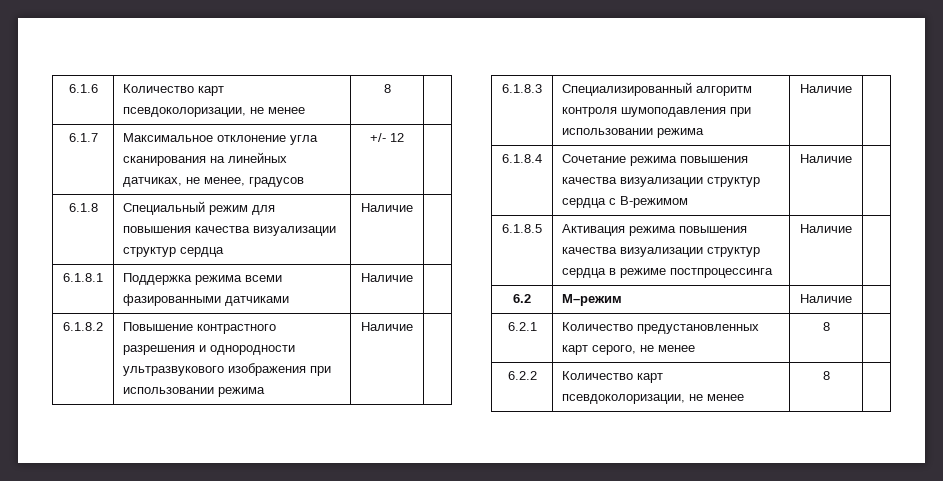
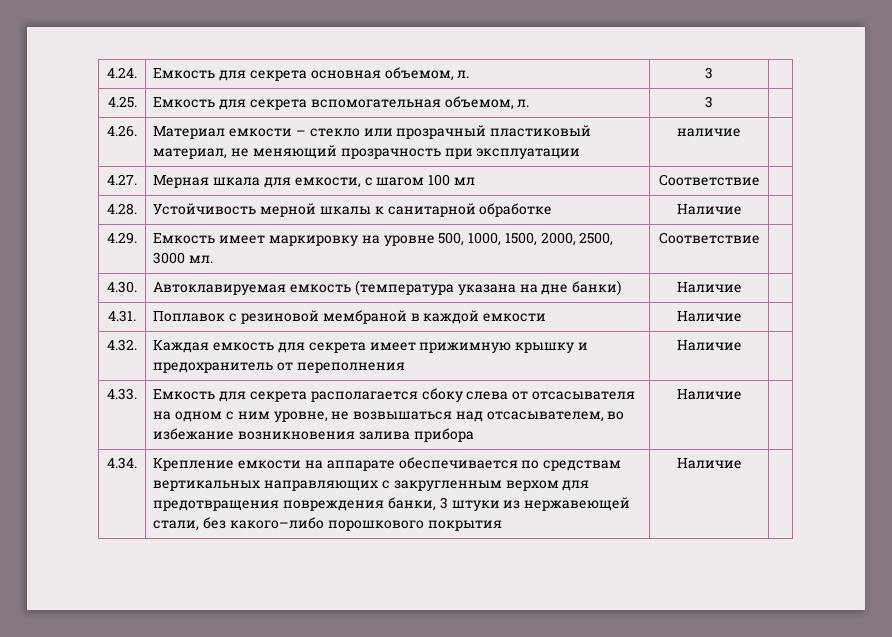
[68,84,98,93] [123,84,225,96] [123,107,306,117] [383,84,391,93] [68,133,98,142] [123,133,319,145] [123,152,288,166] [123,177,305,187] [370,133,404,142] [68,203,98,212] [123,201,276,215] [123,226,337,236] [123,247,225,257] [361,203,413,212] [63,273,103,282] [123,273,283,285] [123,294,290,306] [361,273,413,282] [63,322,103,331] [123,322,277,334] [123,345,296,355] [123,363,332,376] [123,387,266,397] [361,322,413,331] [502,84,542,93] [562,82,753,96] [562,107,752,117] [562,128,705,138] [800,84,852,93] [502,154,542,163] [562,154,749,166] [562,177,761,187] [562,196,689,208] [800,154,852,163] [502,224,542,233] [562,224,748,236] [562,247,761,257] [562,268,774,278] [800,224,852,233] [513,294,531,303] [562,294,623,306] [800,294,852,303] [507,322,537,331] [562,322,760,334] [562,345,696,355] [822,322,830,331] [507,371,537,380] [562,371,664,383] [562,394,745,404] [822,371,830,380] 6.1.6 | Количество карт псевдоколоризации, не менее | 8 | // 6.1.7 | Максимальное отклонение угла сканирования на линейных датчиках, не менее, градусов | +/- 12 | // 6.1.8 | Специальный режим для повышения качества визуализации структур сердца | Наличие | // 6.1.8.1 | Поддержка режима всеми фазированными датчиками | Наличие | // 6.1.8.2 | Повышение контрастного разрешения и однородности ультразвукового изображения при использовании режима | Наличие | // 6.1.8.3 | Специализированный алгоритм контроля шумоподавления при использовании режима | Наличие | // 6.1.8.4 | Сочетание режима повышения качества визуализации структур сердца с B-режимом | Наличие | // 6.1.8.5 | Активация режима повышения качества визуализации структур сердца в режиме постпроцессинга | Наличие | // 6.2 | М–режим | Наличие | // 6.2.1 | Количество предустановленных карт серого, не менее | 8 | // 6.2.2 | Количество карт псевдоколоризации, не менее | 8 -> [107,67,137,78] [153,67,470,81] [705,67,713,79] [107,96,137,108] [153,96,530,110] [705,96,713,108] [107,125,137,137] [153,125,592,139] [153,145,581,159] [677,128,741,137] [107,174,137,185] [153,174,475,188] [658,174,760,186] [107,203,137,215] [153,203,553,217] [676,204,742,215] [107,232,137,244] [153,232,614,246] [153,252,214,264] [658,232,760,244] [107,281,137,293] [153,280,622,296] [676,282,742,293] [108,310,136,322] [153,310,547,324] [676,311,742,322] [107,339,137,351] [153,339,588,353] [153,362,406,373] [676,340,742,351] [107,388,137,400] [153,388,635,402] [153,411,625,422] [153,428,474,442] [676,389,742,400] [107,457,137,469] [153,457,622,471] [153,480,590,491] [153,497,631,511] [153,517,502,531] [676,458,742,469] 4.24. | Емкость для секрета основная объемом, л. | 3 | // 4.25. | Емкость для секрета вспомогательная объемом, л. | 3 | // 4.26. | Материал емкости – стекло или прозрачный пластиковый материал, не меняющий прозрачность при эксплуатации | наличие | // 4.27. | Мерная шкала для емкости, с шагом 100 мл | Соответствие | // 4.28. | Устойчивость мерной шкалы к санитарной обработке | Наличие | // 4.29. | Емкость имеет маркировку на уровне 500, 1000, 1500, 2000, 2500, 3000 мл. | Соответствие | // 4.30. | Автоклавируемая емкость (температура указана на дне банки) | Наличие | // 4.31. | Поплавок с резиновой мембраной в каждой емкости | Наличие | // 4.32. | Каждая емкость для секрета имеет прижимную крышку и предохранитель от переполнения | Наличие | // 4.33. | Емкость для секрета располагается сбоку слева от отсасывателя на одном с ним уровне, не возвышаться над отсасывателем, во избежание возникновения залива прибора | Наличие | // 4.34. | Крепление емкости на аппарате обеспечивается по средствам вертикальных направляющих с закругленным верхом для предотвращения повреждения банки, 3 штуки из нержавеющей стали, без какого–либо порошкового покрытия | Наличие

